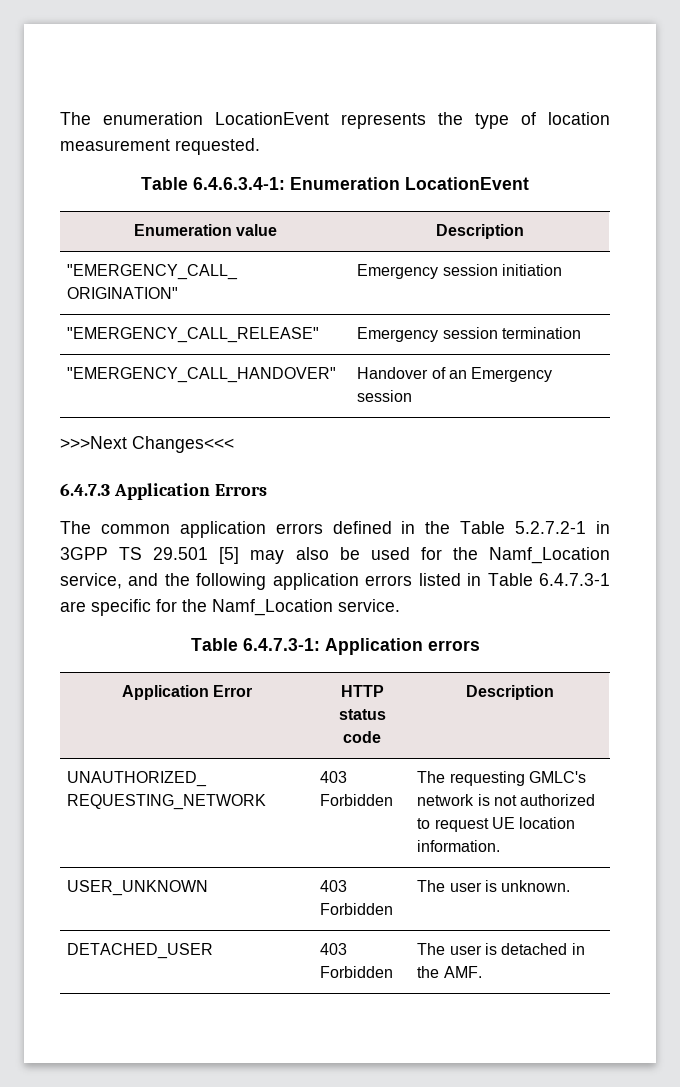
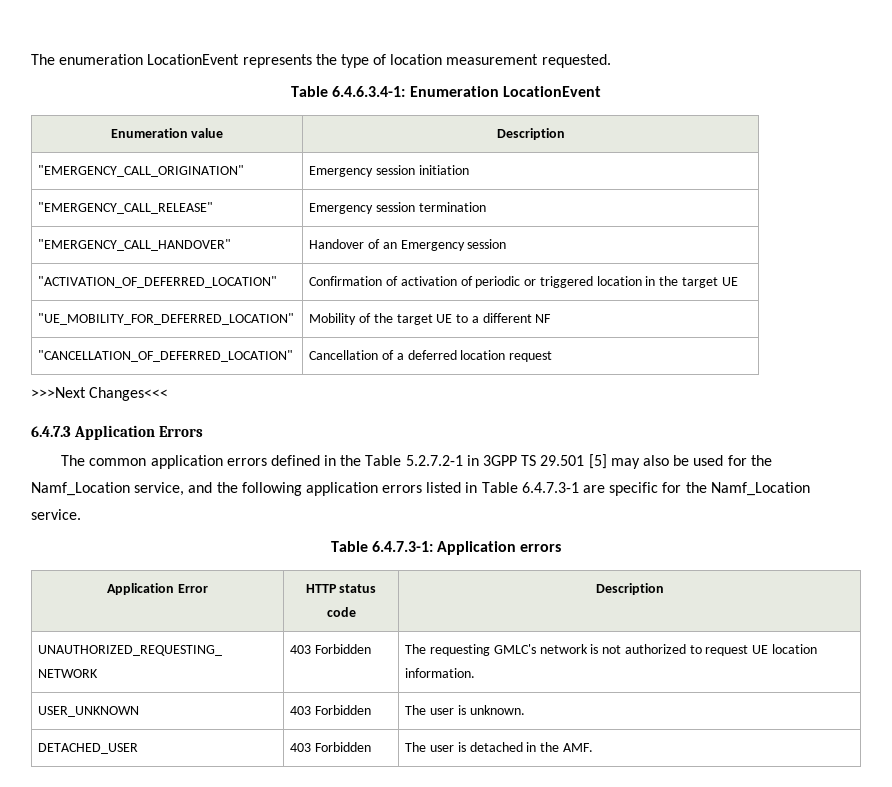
(413, 396) none -> [38,276,278,288] [309,276,738,288] [38,313,295,325] [309,313,552,325] [38,350,294,362] [309,350,553,362] // "ACTIVATION_OF_DEFERRED_LOCATION" | Confirmation of activation of periodic or triggered location in the target UE // "UE_MOBILITY_FOR_DEFERRED_LOCATION" | Mobility of the target UE to a different NF // "CANCELLATION_OF_DEFERRED_LOCATION" | Cancellation of a deferred location request

